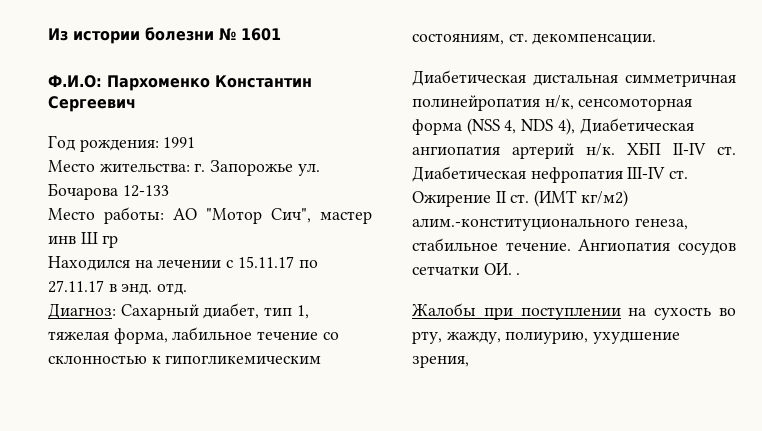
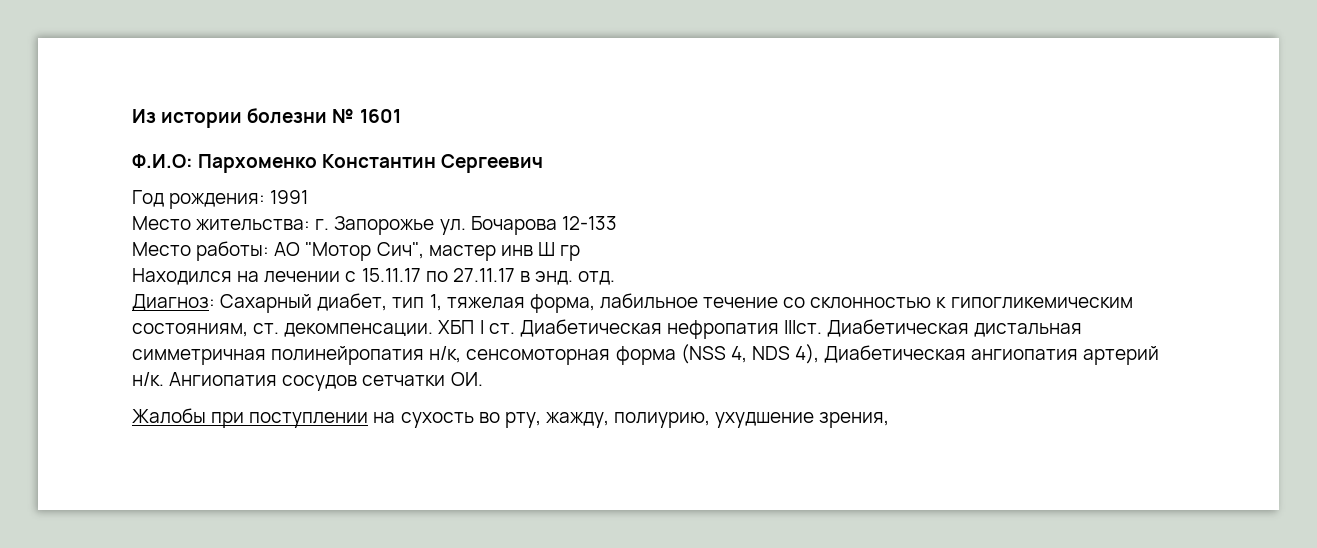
(657, 39) // -> [438,319,823,339] ХБП I ст. Диабетическая нефропатия IIIст.
[627,142,736,155] [412,166,689,183] [412,190,628,207] [412,218,688,231] [412,238,571,251] ХБП II-IV ст. Диабетическая нефропатия III-IV ст. Ожирение II ст. (ИМТ кг/м2) алим.-конституционального генеза, стабильное течение. -> (164, 379) none
[516,273,521,275] . -> (483, 379) none

